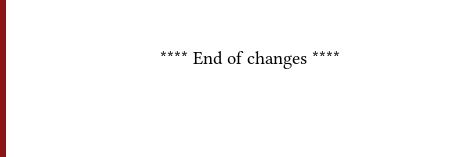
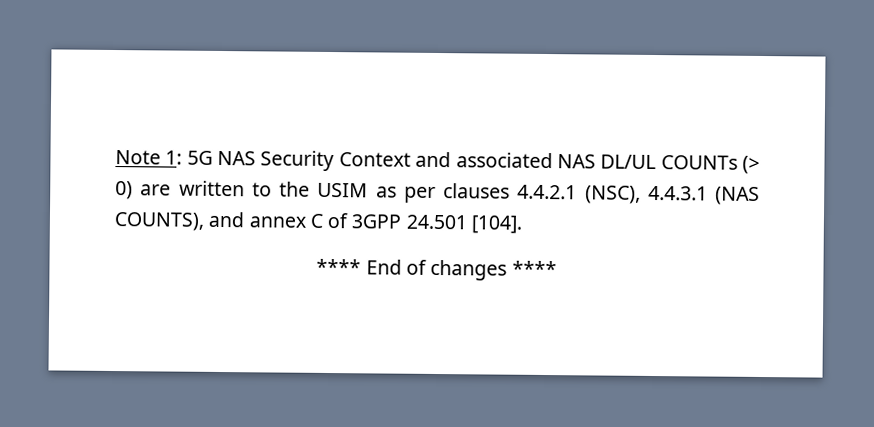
(159, 57) none -> [115,150,761,174] [115,180,760,205] [114,211,522,234] Note 1: 5G NAS Security Context and associated NAS DL/UL COUNTs (> 0) are written to the USIM as per clauses 4.4.2.1 (NSC), 4.4.3.1 (NAS COUNTS), and annex C of 3GPP 24.501 [104]. //

